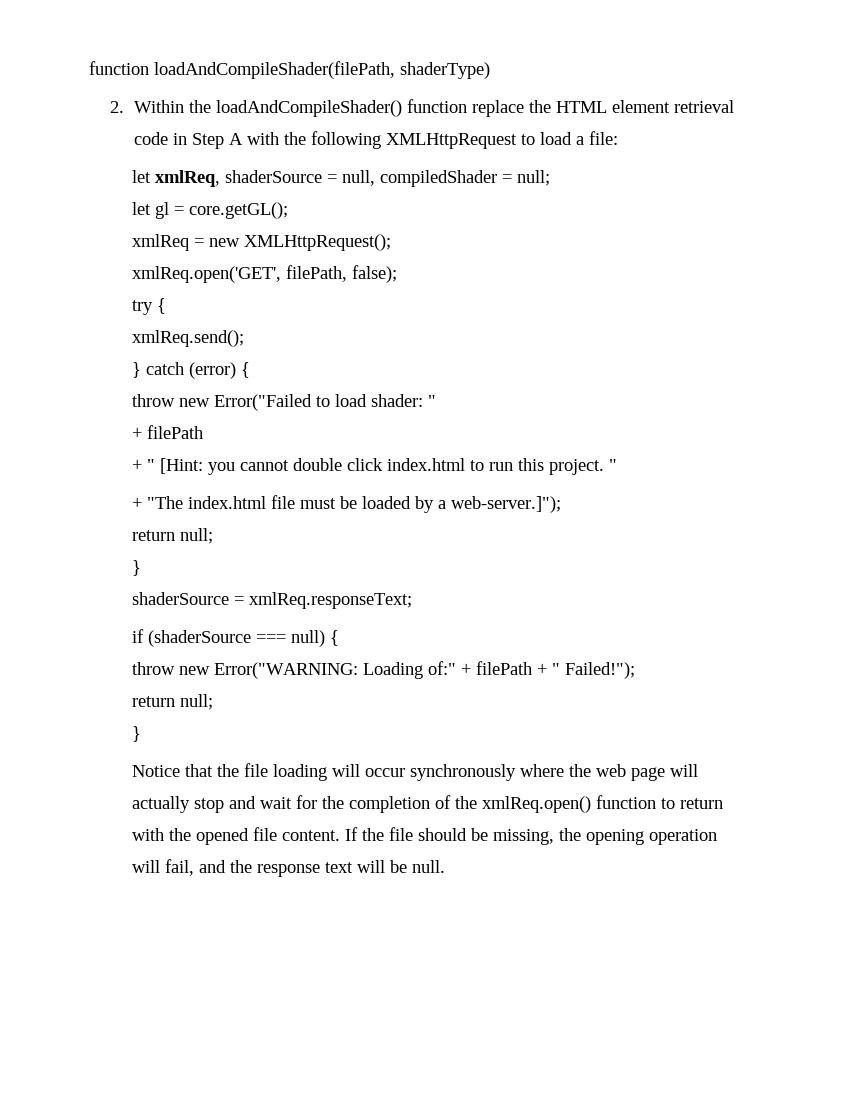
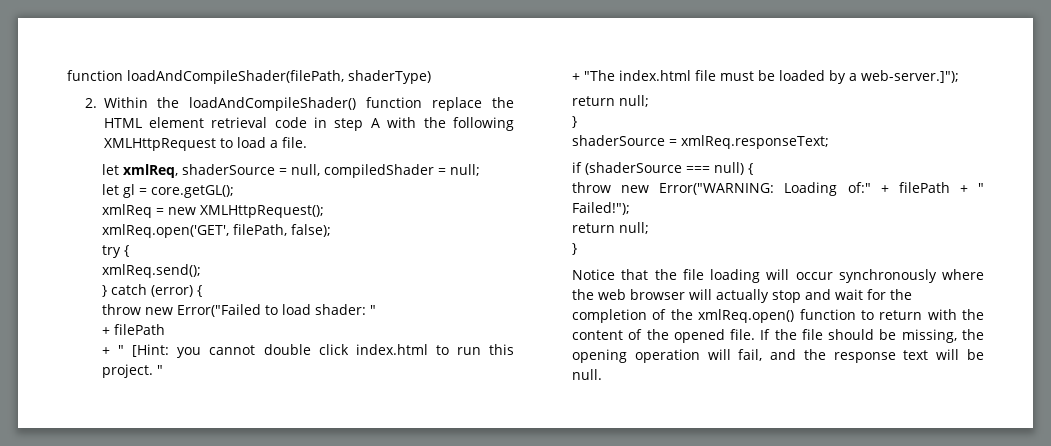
[191,133,224,149] Step -> [334,118,364,131] step
[588,131,618,145] file: -> [281,137,307,148] file.
[630,767,665,781] page -> [630,289,686,300] browser
[195,827,340,845] opened file content. -> [572,329,756,343] content of the opened file.

